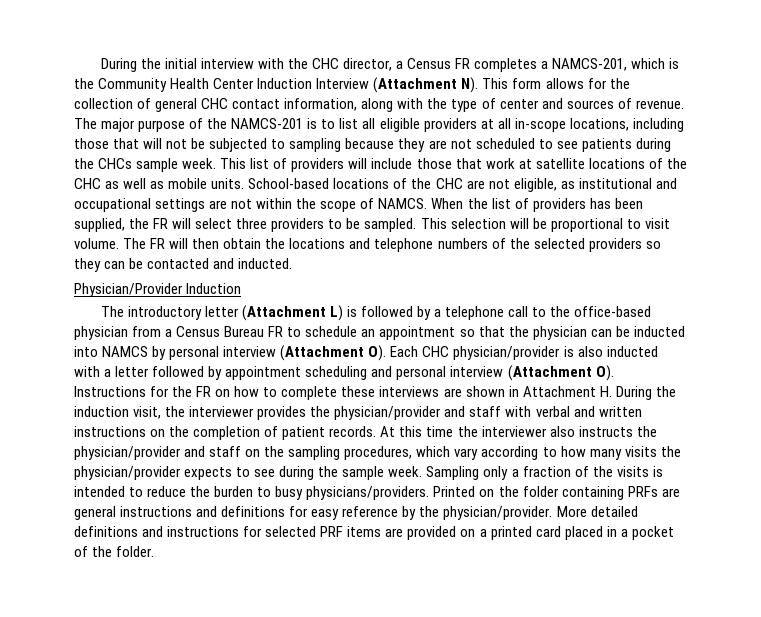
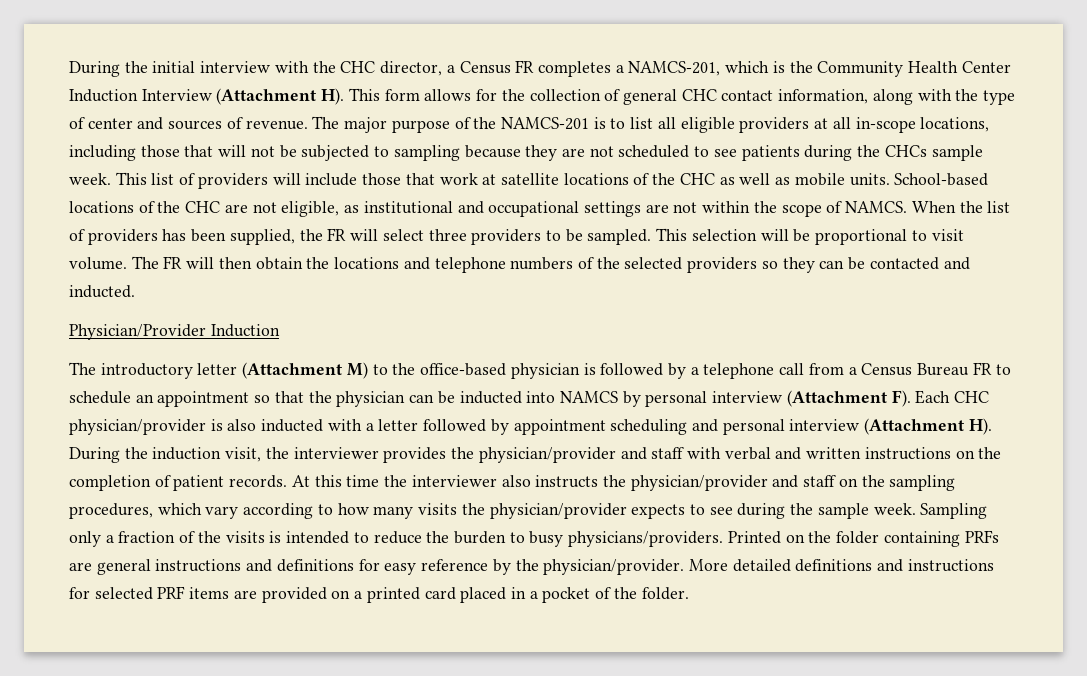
[461,77,479,93] N). -> [321,88,345,105] H).
[329,305,343,321] L) -> [346,362,580,379] M) to the office-based physician
[532,306,652,317] [74,326,128,340] to the office-based physician -> (805, 369) none
[368,345,387,361] O). -> [891,390,911,407] F).
[595,365,614,381] [74,386,612,400] O). Instructions for the FR on how to complete these interviews are shown in Attachment H. -> [968,418,992,435] H).

